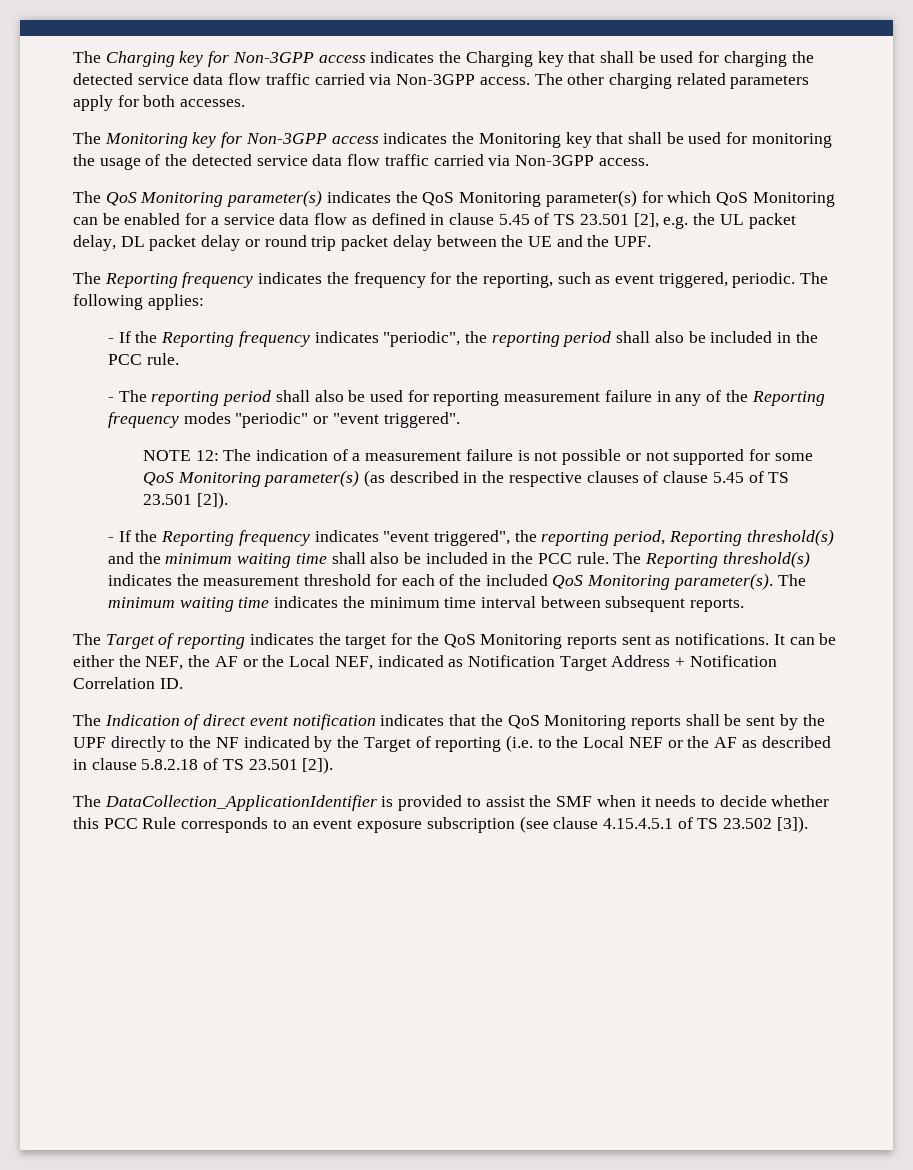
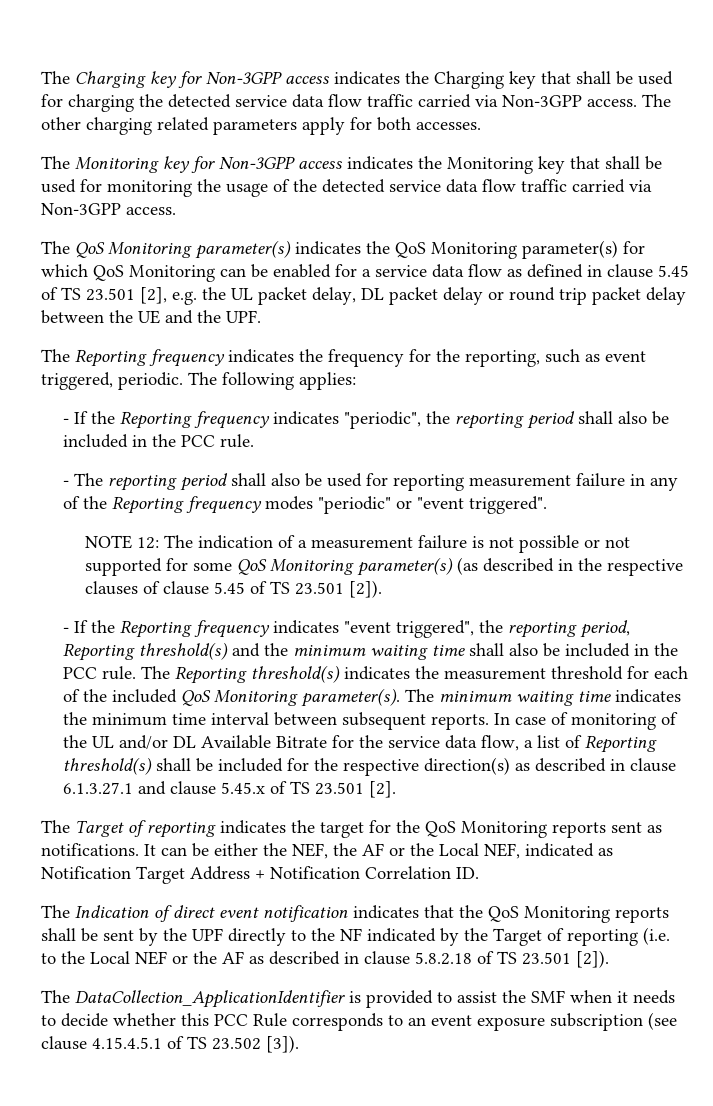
(745, 605) none -> [494,712,679,730] [63,735,658,753] [63,757,677,776] [63,781,397,798] In case of monitoring of the UL and/or DL Available Bitrate for the service data flow, a list of Reporting threshold(s) shall be included for the respective direction(s) as described in clause 6.1.3.27.1 and clause 5.45.x of TS 23.501 [2].

